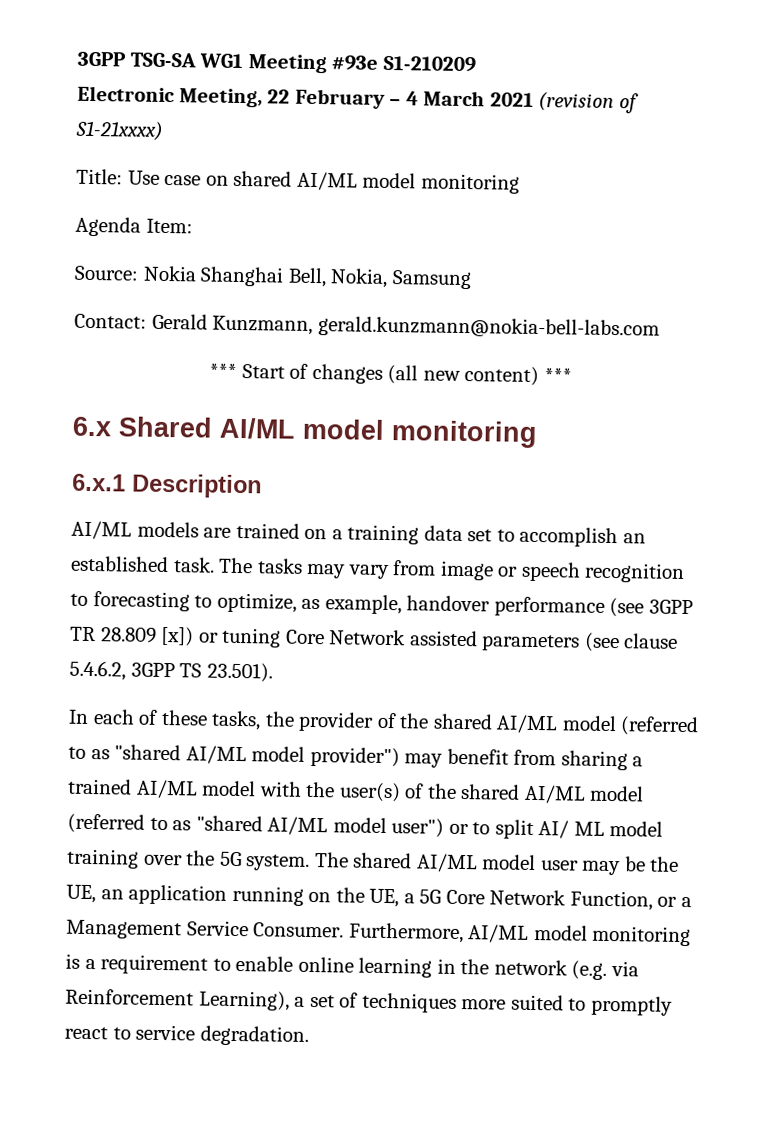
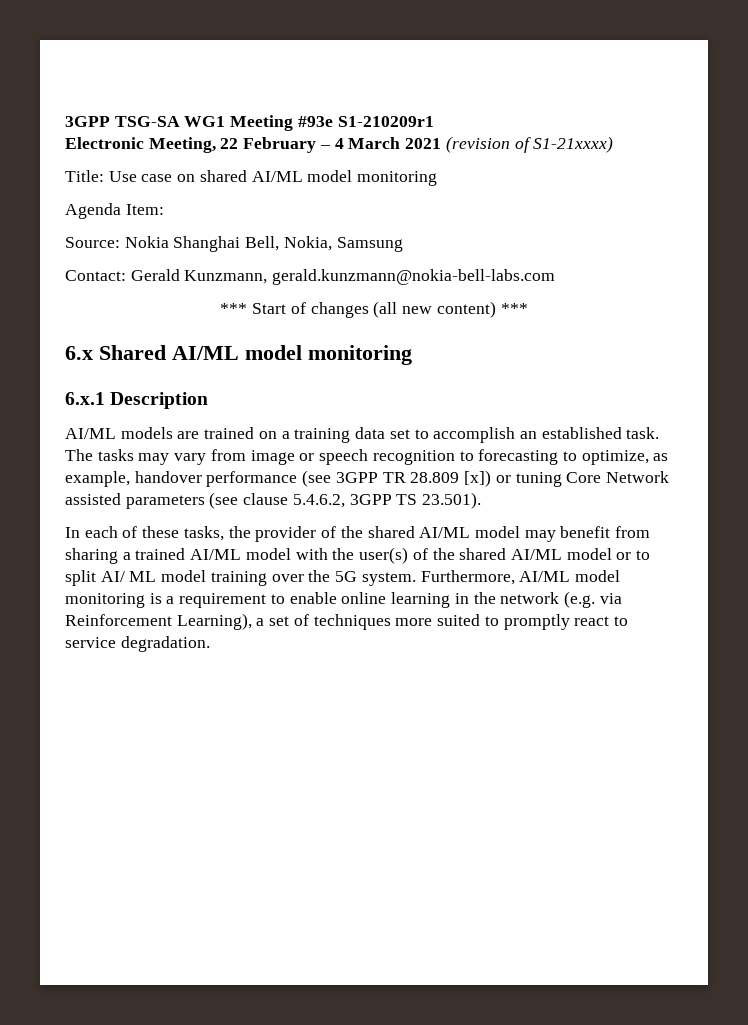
[382,55,476,73] S1-210209 -> [337,116,434,127] S1-210209r1
[620,716,700,737] [68,744,400,768] (referred to as "shared AI/ML model provider") -> (520, 532) none
[67,813,445,838] (referred to as "shared AI/ML model user") -> (612, 554) none
[314,852,680,876] [66,884,692,911] [66,919,345,940] The shared AI/ML model user may be the UE, an application running on the UE, a 5G Core Network Function, or a Management Service Consumer. -> (416, 579) none

